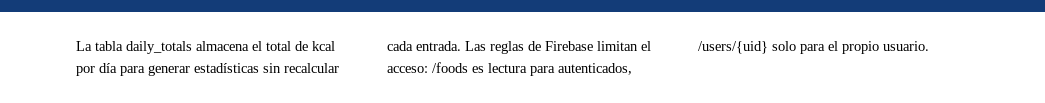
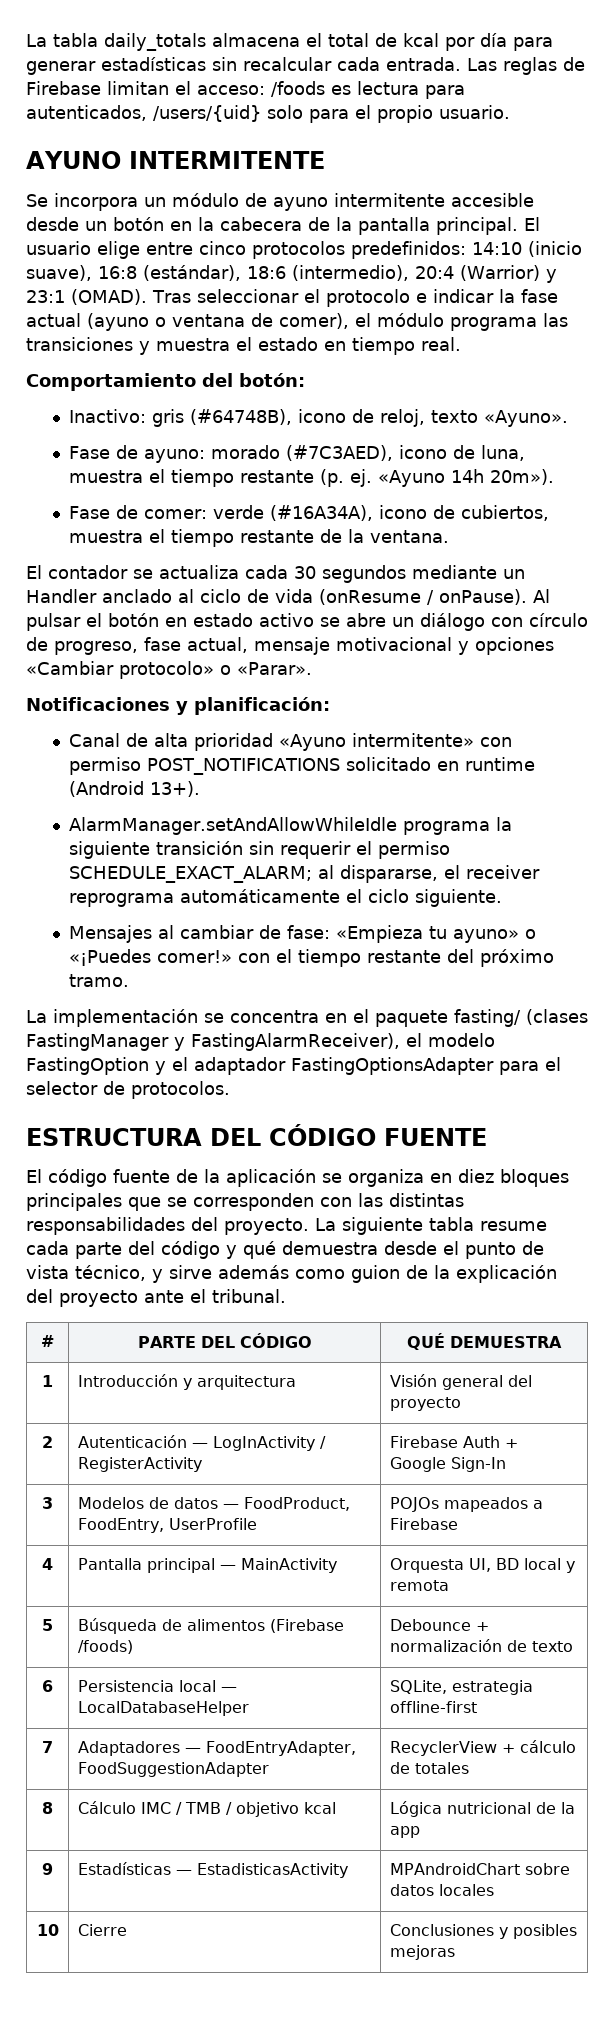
(929, 46) none -> [26,151,325,169] [26,193,534,211] [26,217,540,235] [26,241,582,259] [26,265,557,283] [26,289,558,307] [26,313,568,331] [26,337,461,355] [26,373,305,391] [69,409,569,427] [69,445,526,463] [69,469,555,487] [69,505,550,521] [69,529,450,547] [26,565,525,583] [26,589,550,605] [26,613,588,631] [26,637,554,655] [26,661,312,679] [26,697,330,715] [69,733,513,751] [69,757,536,775] [69,781,201,797] [69,817,513,835] [69,841,451,859] [69,865,541,883] [69,889,503,907] [69,925,537,943] [69,949,555,967] [69,974,130,987] [26,1009,588,1027] [26,1033,495,1051] [26,1057,561,1075] [26,1081,230,1099] [26,1124,487,1146] [26,1169,569,1187] [26,1193,464,1211] [26,1217,547,1235] [26,1241,544,1259] [26,1265,557,1283] [26,1289,286,1307] [41,1335,54,1347] [137,1333,312,1348] [407,1333,562,1350] [42,1375,53,1387] [77,1374,296,1390] [389,1374,532,1390] [389,1397,461,1411] [42,1436,53,1448] [77,1435,326,1451] [77,1457,202,1472] [389,1436,518,1448] [389,1457,506,1472] [42,1497,53,1509] [77,1497,350,1511] [77,1518,257,1533] [389,1497,543,1512] [389,1518,458,1530] [42,1558,53,1570] [77,1558,337,1573] [389,1558,575,1573] [389,1580,449,1591] [42,1619,53,1631] [77,1618,344,1634] [77,1640,133,1654] [389,1619,489,1631] [389,1639,573,1652] [42,1680,53,1692] [77,1680,237,1692] [77,1701,249,1716] [389,1680,533,1695] [389,1701,477,1713] [42,1741,53,1753] [77,1741,356,1756] [77,1762,269,1777] [389,1740,576,1756] [389,1762,469,1774] [42,1802,53,1814] [77,1801,336,1817] [389,1801,575,1817] [389,1826,420,1838] [42,1863,53,1875] [77,1862,348,1878] [389,1863,570,1875] [389,1884,494,1896] [36,1924,59,1936] [77,1924,127,1936] [389,1924,577,1939] [389,1945,455,1960] // AYUNO INTERMITENTE // Se incorpora un módulo de ayuno intermitente accesible desde un botón en la cabecera de la pantalla principal. El usuario elige entre cinco protocolos predefinidos: 14:10 (inicio suave), 16:8 (estándar), 18:6 (intermedio), 20:4 (Warrior) y 23:1 (OMAD). Tras seleccionar el protocolo e indicar la fase actual (ayuno o ventana de comer), el módulo programa las transiciones y muestra el estado en tiempo real. // Comportamiento del botón: // Inactivo: gris (#64748B), icono de reloj, texto «Ayuno». // Fase de ayuno: morado (#7C3AED), icono de luna, muestra el tiempo restante (p. ej. «Ayuno 14h 20m»). // Fase de comer: verde (#16A34A), icono de cubiertos, muestra el tiempo restante de la ventana. // El contador se actualiza cada 30 segundos mediante un Handler anclado al ciclo de vida (onResume / onPause). Al pulsar el botón en estado activo se abre un diálogo con círculo de progreso, fase actual, mensaje motivacional y opciones «Cambiar protocolo» o «Parar». // Notificaciones y planificación: // Canal de alta prioridad «Ayuno intermitente» con permiso POST_NOTIFICATIONS solicitado en runtime (Android 13+). // AlarmManager.setAndAllowWhileIdle programa la siguiente transición sin requerir el permiso SCHEDULE_EXACT_ALARM; al dispararse, el receiver reprograma automáticamente el ciclo siguiente. // Mensajes al cambiar de fase: «Empieza tu ayuno» o «¡Puedes comer!» con el tiempo restante del próximo tramo. // La implementación se concentra en el paquete fasting/ (clases FastingManager y FastingAlarmReceiver), el modelo FastingOption y el adaptador FastingOptionsAdapter para el selector de protocolos. // ESTRUCTURA DEL CÓDIGO FUENTE // El código fuente de la aplicación se organiza en diez bloques principales que se corresponden con las distintas responsabilidades del proyecto. La siguiente tabla resume cada parte del código y qué demuestra desde el punto de vista técnico, y sirve además como guion de la explicación del proyecto ante el tribunal. // # | PARTE DEL CÓDIGO | QUÉ DEMUESTRA // 1 | Introducción y arquitectura | Visión general del proyecto // 2 | Autenticación — LogInActivity / RegisterActivity | Firebase Auth + Google Sign-In // 3 | Modelos de datos — FoodProduct, FoodEntry, UserProfile | POJOs mapeados a Firebase // 4 | Pantalla principal — MainActivity | Orquesta UI, BD local y remota // 5 | Búsqueda de alimentos (Firebase /foods) | Debounce + normalización de texto // 6 | Persistencia local — LocalDatabaseHelper | SQLite, estrategia offline-first // 7 | Adaptadores — FoodEntryAdapter, FoodSuggestionAdapter | RecyclerView + cálculo de totales // 8 | Cálculo IMC / TMB / objetivo kcal | Lógica nutricional de la app // 9 | Estadísticas — EstadisticasActivity | MPAndroidChart sobre datos locales // 10 | Cierre | Conclusiones y posibles mejoras

